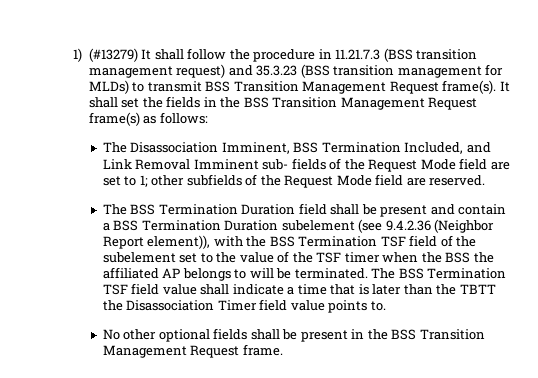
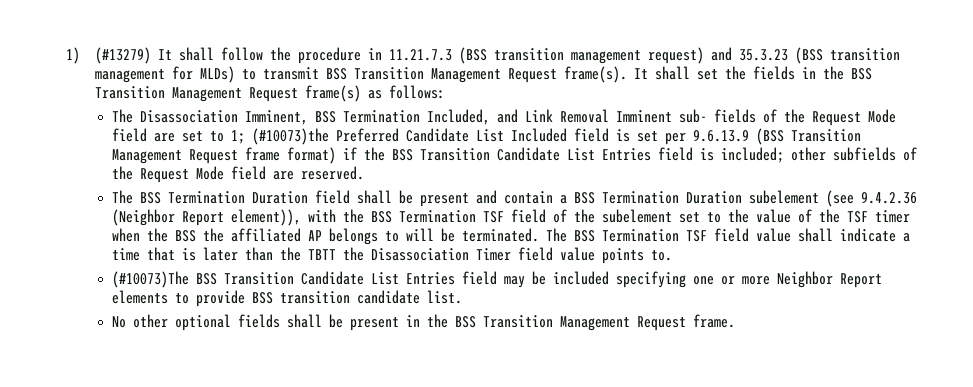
(148, 181) none -> [251,128,861,145] [111,147,784,164] (#10073)the Preferred Candidate List Included field is set per 9.6.13.9 (BSS Transition Management Request frame format) if the BSS Transition Candidate List Entries field is included;
(386, 306) none -> [111,271,882,288] [111,290,462,307] // (#10073)The BSS Transition Candidate List Entries field may be included specifying one or more Neighbor Report elements to provide BSS transition candidate list.

